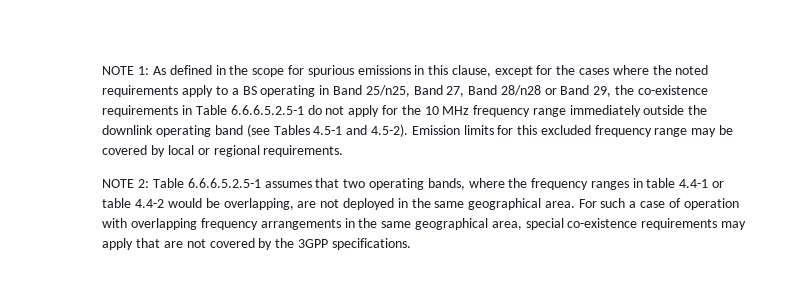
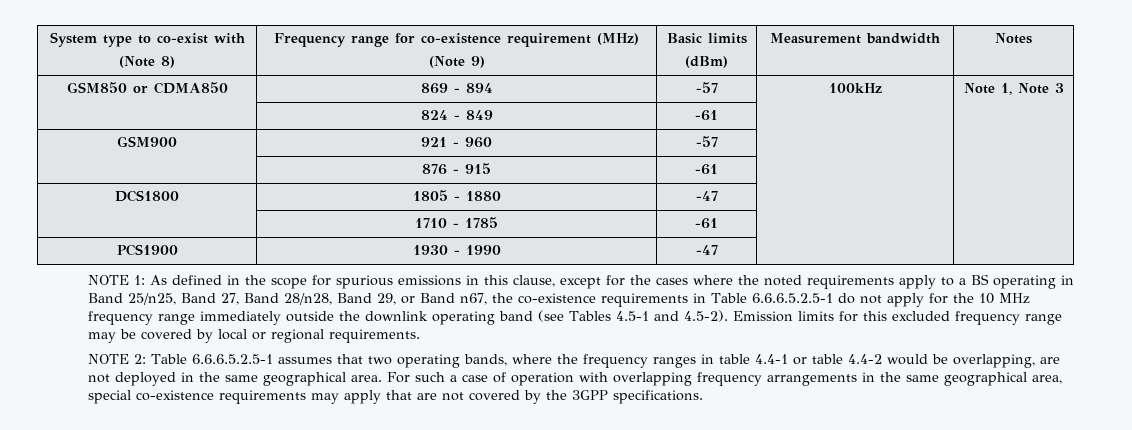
(102, 70) none -> [49,32,245,47] [119,56,175,68] [274,33,639,47] [428,56,485,68] [666,33,747,44] [685,56,728,68] [770,33,940,44] [995,33,1032,44] [66,82,228,94] [420,83,493,94] [695,82,718,93] [828,83,882,93] [963,83,1064,95] [420,110,493,120] [695,110,718,121] [117,136,177,147] [421,137,492,148] [695,136,718,147] [422,163,491,175] [695,164,718,175] [115,190,179,202] [412,190,501,201] [695,191,718,201] [415,217,498,228] [695,218,718,229] [116,244,178,256] [412,245,501,255] [695,245,718,255] System type to co-exist with // (Note 8) | Frequency range for co-existence requirement (MHz) // (Note 9) | Basic limits // (dBm) | Measurement bandwidth | Notes // GSM850 or CDMA850 | 869 - 894 | -57 | 100kHz | Note 1, Note 3 // | 824 - 849 | -61 | | // GSM900 | 921 - 960 | -57 | | // | 876 - 915 | -61 | | // DCS1800 | 1805 - 1880 | -47 | | // | 1710 - 1785 | -61 | | // PCS1900 | 1930 - 1990 | -47 | | //
[500,85,541,96] 28/n28 -> [283,293,396,305] 28/n28, Band 29,
[593,86,612,97] 29, -> [459,293,487,305] n67,

